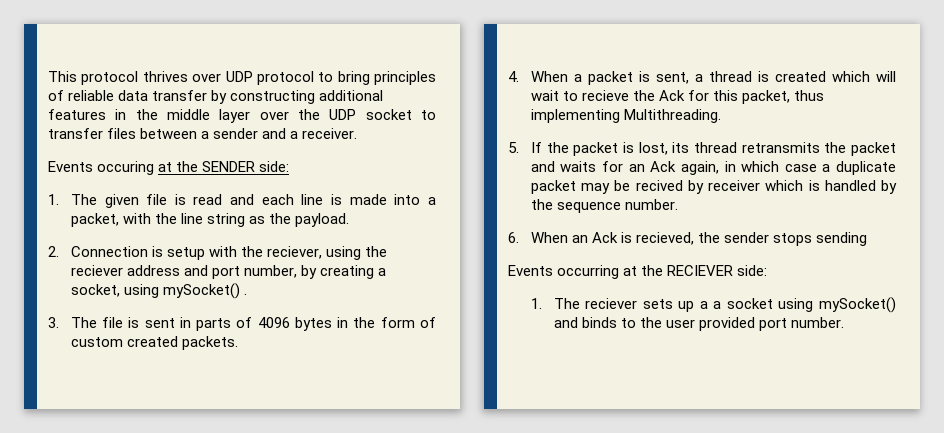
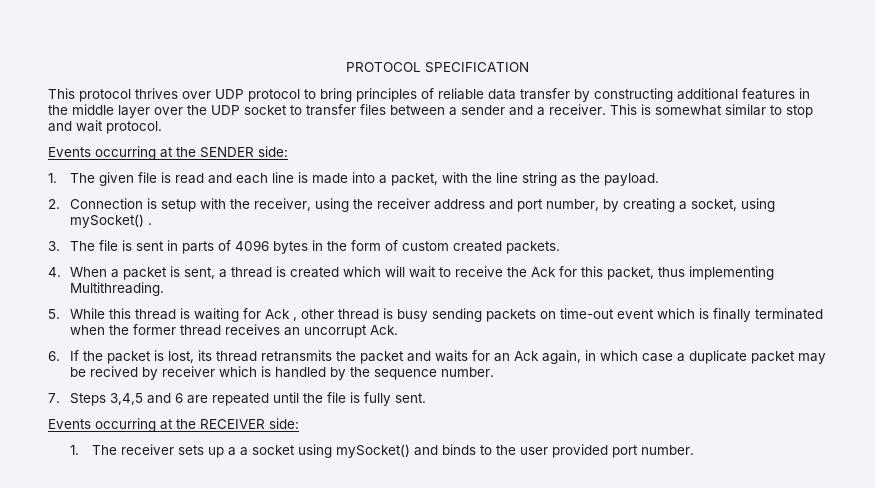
(48, 76) none -> [346,62,529,73] PROTOCOL SPECIFICATION //
[48,161,155,175] // Events occuring -> [610,104,813,118] [48,120,162,134] [48,146,156,160] This is somewhat similar to stop and wait protocol. // Events occurring
[267,246,323,259] reciever, -> [254,198,312,211] receiver,
[70,265,123,276] reciever -> [377,198,431,209] receiver
[581,90,629,101] recieve -> [455,266,504,277] receive
(519, 147) none -> [70,308,824,322] [70,324,399,338] [48,351,60,361] While this thread is waiting for Ack , other thread is busy sending packets on time-out event which is finally terminated when the former thread receives an uncorrupt Ack. // 6.
[508,232,868,246] [508,265,768,279] [530,298,638,309] 6. When an Ack is recieved, the sender stops sending // Events occurring at the RECIEVER side: // 1. The reciever -> [48,392,427,406] [48,418,299,432] [70,444,175,455] 7. Steps 3,4,5 and 6 are repeated until the file is fully sent. // Events occurring at the RECEIVER side: // 1. The receiver

